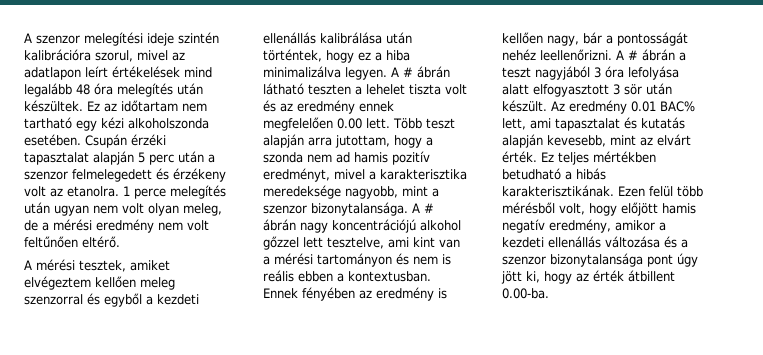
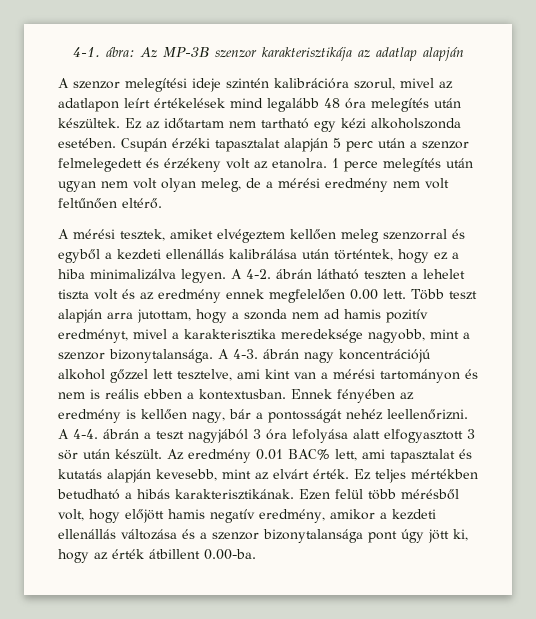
(24, 38) none -> [72,47,464,61] 4-1. ábra: Az MP-3B szenzor karakterisztikája az adatlap alapján //
[403,67,413,77] # -> [246,269,271,279] 4-2.
[424,203,434,213] # -> [233,349,258,359] 4-3.
[628,50,638,60] # -> [73,429,98,439] 4-4.

